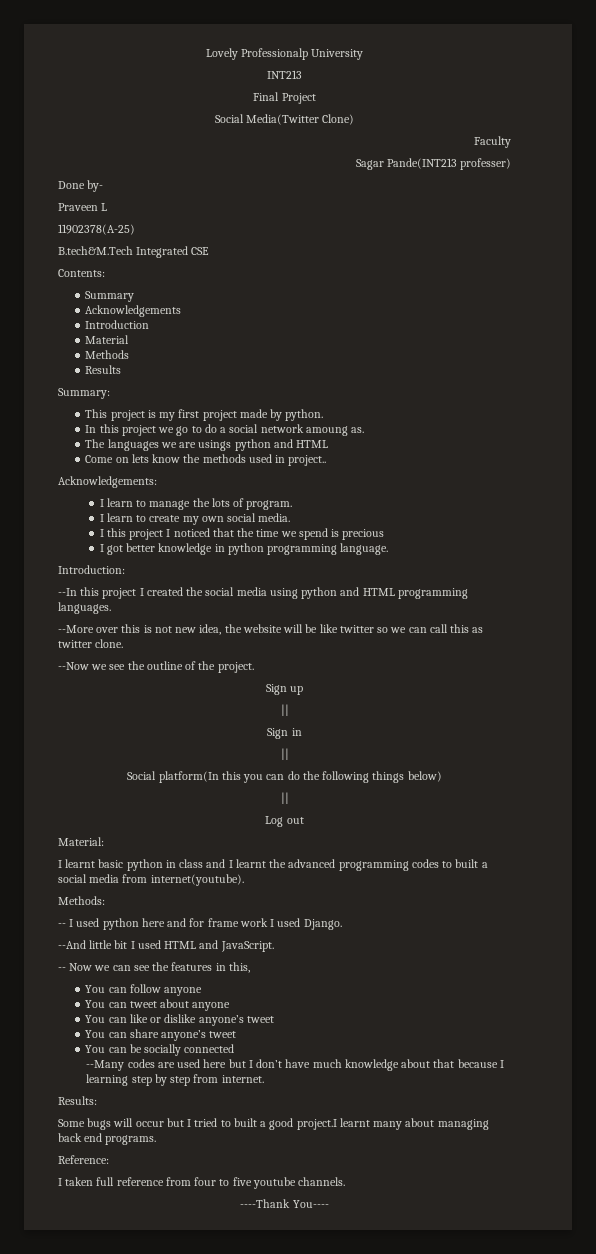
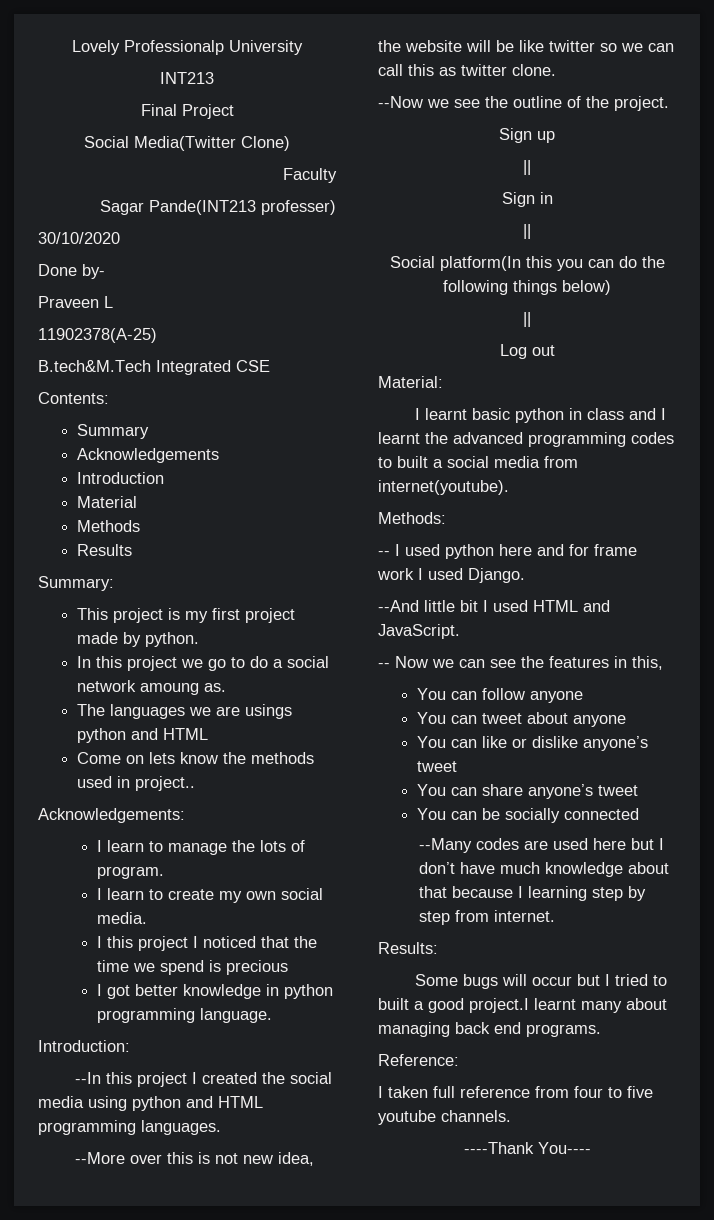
(511, 164) none -> [38,232,120,244] // 30/10/2020

